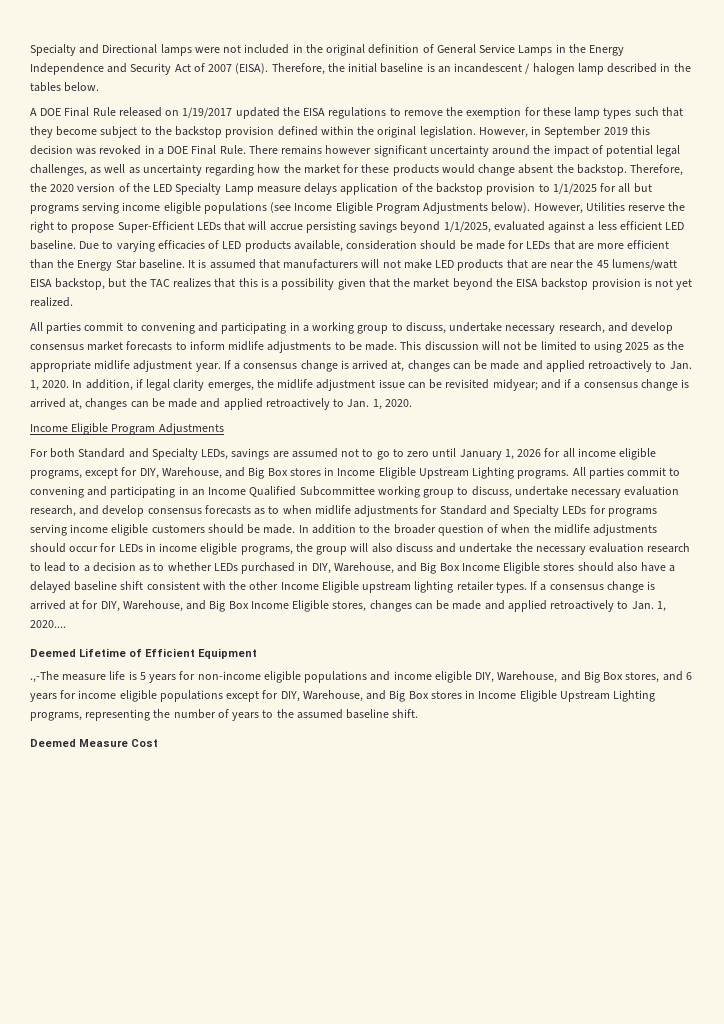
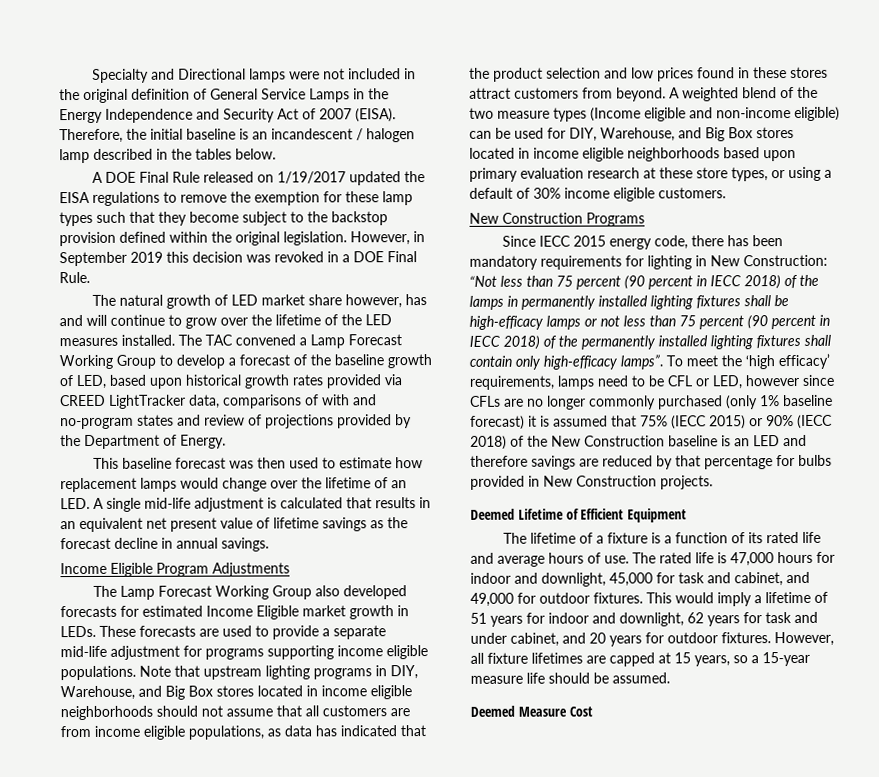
[248,145,681,157] [30,164,684,176] [30,183,652,195] [30,202,686,214] [30,221,685,233] [30,240,670,252] [30,259,677,271] [30,278,693,290] [30,297,73,307] [30,322,674,334] [30,341,684,353] [30,360,692,372] [30,379,690,391] [30,398,412,410] [30,423,224,435] [30,448,657,460] [30,467,681,479] [30,486,680,498] [30,505,657,517] [30,524,658,536] [30,543,691,555] [30,562,676,574] [30,581,656,593] [30,600,666,612] [30,620,66,628] There remains however significant uncertainty around the impact of potential legal challenges, as well as uncertainty regarding how the market for these products would change absent the backstop. Therefore, the 2020 version of the LED Specialty Lamp measure delays application of the backstop provision to 1/1/2025 for all but programs serving income eligible populations (see Income Eligible Program Adjustments below). However, Utilities reserve the right to propose Super-Efficient LEDs that will accrue persisting savings beyond 1/1/2025, evaluated against a less efficient LED baseline. Due to varying efficacies of LED products available, consideration should be made for LEDs that are more efficient than the Energy Star baseline. It is assumed that manufacturers will not make LED products that are near the 45 lumens/watt EISA backstop, but the TAC realizes that this is a possibility given that the market beyond the EISA backstop provision is not yet realized. // All parties commit to convening and participating in a working group to discuss, undertake necessary research, and develop consensus market forecasts to inform midlife adjustments to be made. This discussion will not be limited to using 2025 as the appropriate midlife adjustment year. If a consensus change is arrived at, changes can be made and applied retroactively to Jan. 1, 2020. In addition, if legal clarity emerges, the midlife adjustment issue can be revisited midyear; and if a consensus change is arrived at, changes can be made and applied retroactively to Jan. 1, 2020. // Income Eligible Program Adjustments // For both Standard and Specialty LEDs, savings are assumed not to go to zero until January 1, 2026 for all income eligible programs, except for DIY, Warehouse, and Big Box stores in Income Eligible Upstream Lighting programs. All parties commit to convening and participating in an Income Qualified Subcommittee working group to discuss, undertake necessary evaluation research, and develop consensus forecasts as to when midlife adjustments for Standard and Specialty LEDs for programs serving income eligible customers should be made. In addition to the broader question of when the midlife adjustments should occur for LEDs in income eligible programs, the group will also discuss and undertake the necessary evaluation research to lead to a decision as to whether LEDs purchased in DIY, Warehouse, and Big Box Income Eligible stores should also have a delayed baseline shift consistent with the other Income Eligible upstream lighting retailer types. If a consensus change is arrived at for DIY, Warehouse, and Big Box Income Eligible stores, changes can be made and applied retroactively to Jan. 1, 2020.... -> [92,294,428,309] [59,314,392,329] [59,334,402,349] [59,354,432,370] [59,374,402,390] [60,394,377,409] [60,414,412,430] [60,434,226,449] [93,457,424,469] [60,477,407,493] [60,497,431,512] [60,517,408,533] [60,537,269,552] [60,562,290,577] [93,585,408,600] [60,605,409,620] [60,625,386,640] [60,645,428,660] [60,665,418,681] [60,685,412,701] [60,705,410,721] [60,725,426,740] [469,66,828,82] [469,86,818,102] [469,106,840,122] [469,127,794,142] [469,147,796,162] [469,166,832,182] [469,187,726,202] [469,212,645,227] [502,235,784,250] [469,254,828,270] [469,274,819,290] [469,295,789,310] [469,314,830,330] [469,334,831,350] [469,353,830,370] [469,374,834,390] [470,394,833,410] [470,414,833,430] [470,434,807,450] [470,454,832,470] [470,475,713,490] // The natural growth of LED market share however, has and will continue to grow over the lifetime of the LED measures installed. The TAC convened a Lamp Forecast Working Group to develop a forecast of the baseline growth of LED, based upon historical growth rates provided via CREED LightTracker data, comparisons of with and no-program states and review of projections provided by the Department of Energy. // This baseline forecast was then used to estimate how replacement lamps would change over the lifetime of an LED. A single mid-life adjustment is calculated that results in an equivalent net present value of lifetime savings as the forecast decline in annual savings. // Income Eligible Program Adjustments // The Lamp Forecast Working Group also developed forecasts for estimated Income Eligible market growth in LEDs. These forecasts are used to provide a separate mid-life adjustment for programs supporting income eligible populations. Note that upstream lighting programs in DIY, Warehouse, and Big Box stores located in income eligible neighborhoods should not assume that all customers are from income eligible populations, as data has indicated that the product selection and low prices found in these stores attract customers from beyond. A weighted blend of the two measure types (Income eligible and non-income eligible) can be used for DIY, Warehouse, and Big Box stores located in income eligible neighborhoods based upon primary evaluation research at these store types, or using a default of 30% income eligible customers. // New Construction Programs // Since IECC 2015 energy code, there has been mandatory requirements for lighting in New Construction: “Not less than 75 percent (90 percent in IECC 2018) of the lamps in permanently installed lighting fixtures shall be high-efficacy lamps or not less than 75 percent (90 percent in IECC 2018) of the permanently installed lighting fixtures shall contain only high-efficacy lamps”. To meet the ‘high efficacy’ requirements, lamps need to be CFL or LED, however since CFLs are no longer commonly purchased (only 1% baseline forecast) it is assumed that 75% (IECC 2015) or 90% (IECC 2018) of the New Construction baseline is an LED and therefore savings are reduced by that percentage for bulbs provided in New Construction projects.
[30,671,692,683] [30,690,656,702] [30,709,419,721] .,-The measure life is 5 years for non-income eligible populations and income eligible DIY, Warehouse, and Big Box stores, and 6 years for income eligible populations except for DIY, Warehouse, and Big Box stores in Income Eligible Upstream Lighting programs, representing the number of years to the assumed baseline shift. -> [503,531,822,544] [470,551,835,567] [470,571,810,587] [470,591,828,607] [470,611,818,627] [470,631,834,647] [470,651,810,667] [470,672,670,684] The lifetime of a fixture is a function of its rated life and average hours of use. The rated life is 47,000 hours for indoor and downlight, 45,000 for task and cabinet, and 49,000 for outdoor fixtures. This would imply a lifetime of 51 years for indoor and downlight, 62 years for task and under cabinet, and 20 years for outdoor fixtures. However, all fixture lifetimes are capped at 15 years, so a 15-year measure life should be assumed.

